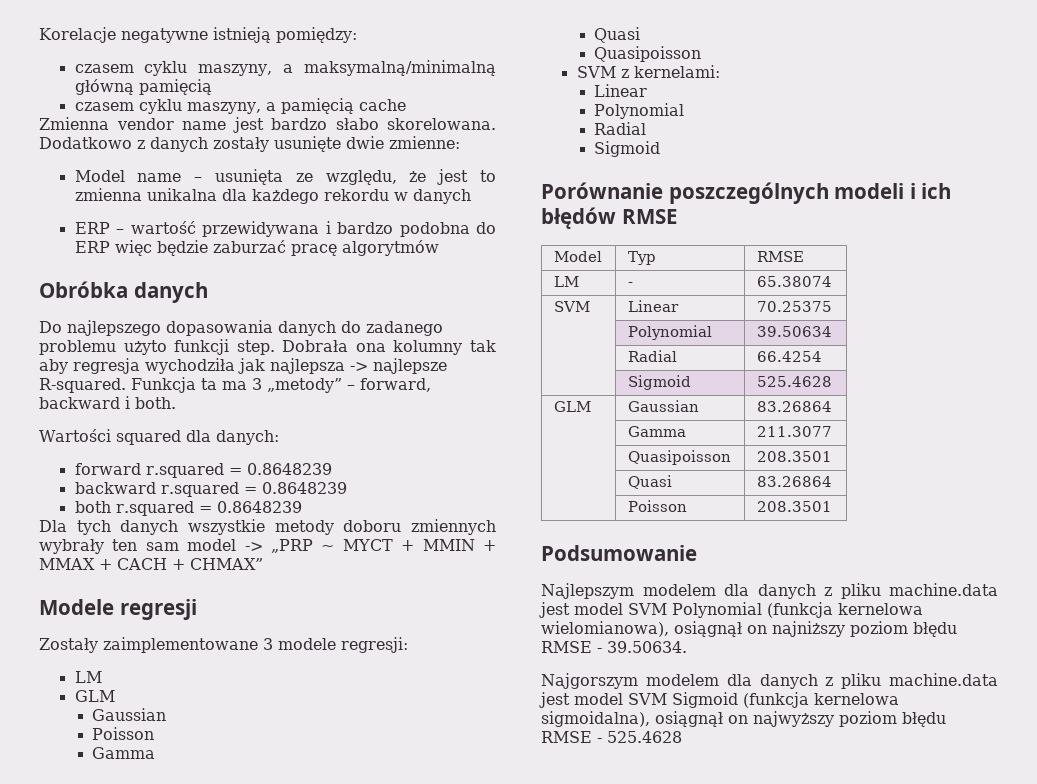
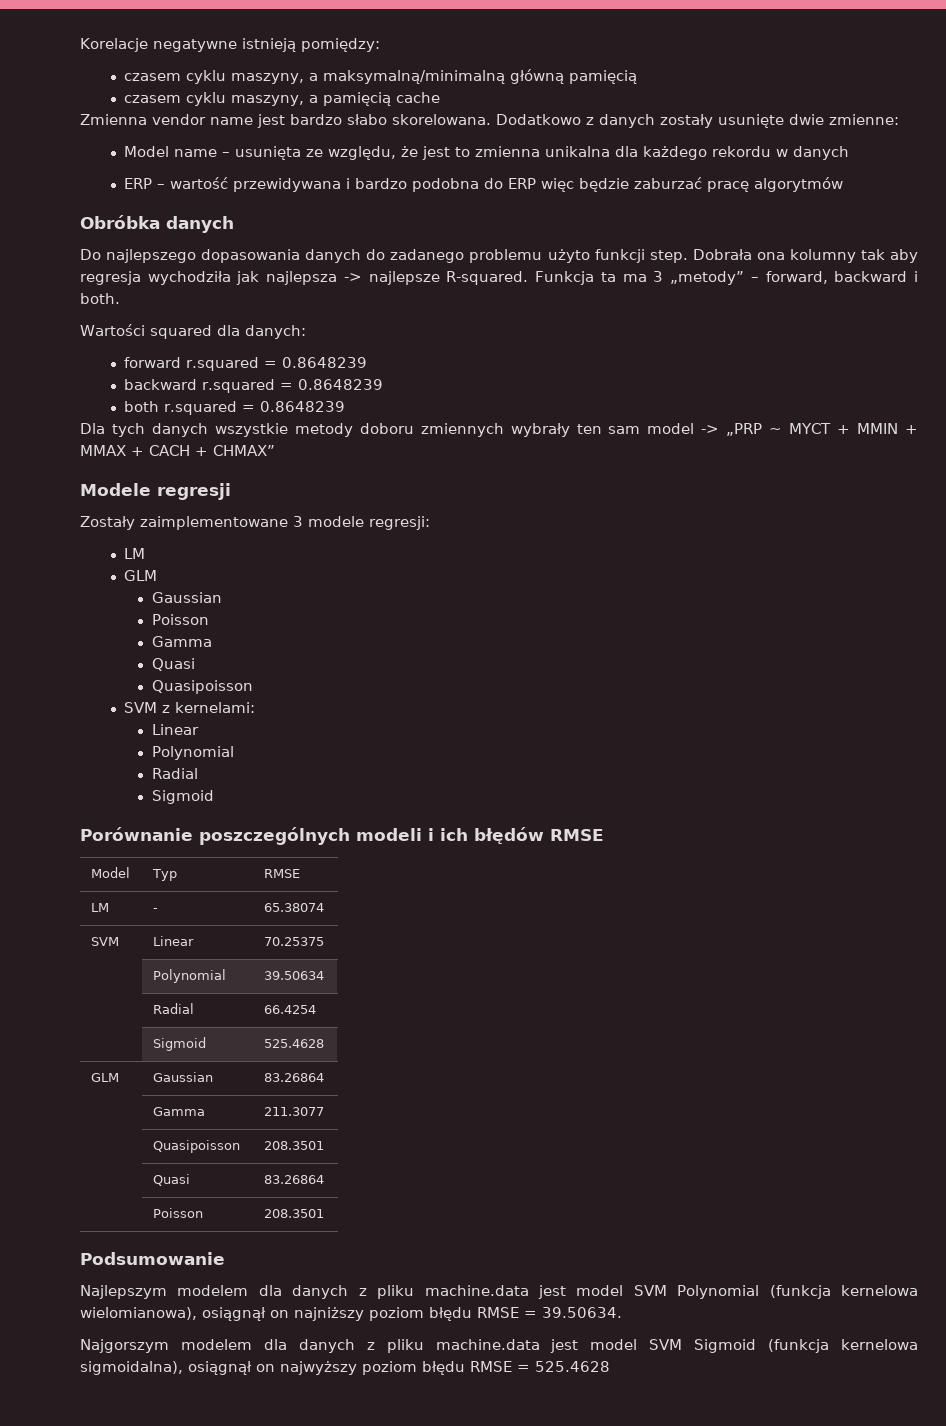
[597,648,602,653] - -> [524,1311,537,1318] =
[597,738,602,743] - -> [517,1365,530,1372] =

